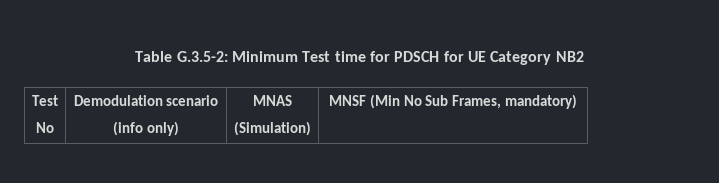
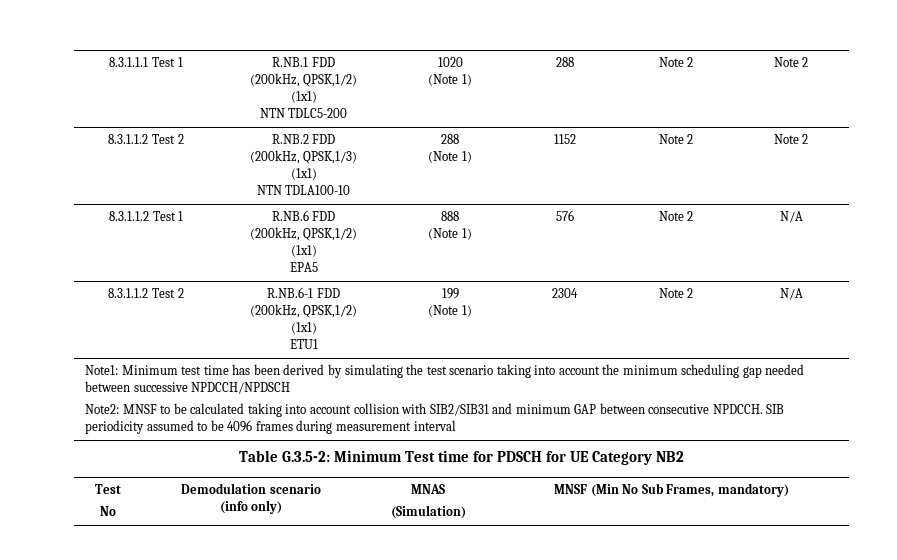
(135, 56) none -> [109,57,183,67] [272,57,335,67] [249,73,358,87] [290,91,317,103] [259,108,348,118] [437,57,463,67] [428,74,472,86] [555,57,574,67] [658,57,694,67] [773,57,809,67] [108,134,184,144] [271,134,336,144] [249,150,358,164] [290,168,317,180] [256,185,351,195] [441,134,459,144] [428,151,472,163] [553,134,576,144] [658,134,694,144] [773,134,809,144] [108,211,184,221] [271,210,336,221] [249,227,358,241] [290,245,317,257] [289,262,318,272] [441,211,459,221] [428,228,472,240] [555,210,574,221] [658,211,694,221] [779,211,803,223] [108,288,184,298] [267,287,340,298] [249,304,358,318] [290,322,317,334] [289,339,318,349] [441,288,459,299] [428,305,472,317] [552,288,578,298] [658,288,694,298] [779,288,803,300] [85,364,805,378] [85,381,291,394] [85,403,785,417] [85,420,456,434] 8.3.1.1.1 Test 1 | R.NB.1 FDD // (200kHz, QPSK,1/2) // (1x1) // NTN TDLC5-200 | 1020 // (Note 1) | 288 | Note 2 | Note 2 // 8.3.1.1.2 Test 2 | R.NB.2 FDD // (200kHz, QPSK,1/3) // (1x1) // NTN TDLA100-10 | 288 // (Note 1) | 1152 | Note 2 | Note 2 // 8.3.1.1.2 Test 1 | R.NB.6 FDD // (200kHz, QPSK,1/2) // (1x1) // EPA5 | 888 // (Note 1) | 576 | Note 2 | N/A // 8.3.1.1.2 Test 2 | R.NB.6-1 FDD // (200kHz, QPSK,1/2) // (1x1) // ETU1 | 199 // (Note 1) | 2304 | Note 2 | N/A // Note1: Minimum test time has been derived by simulating the test scenario taking into account the minimum scheduling gap needed between successive NPDCCH/NPDSCH // Note2: MNSF to be calculated taking into account collision with SIB2/SIB31 and minimum GAP between consecutive NPDCCH. SIB periodicity assumed to be 4096 frames during measurement interval //

